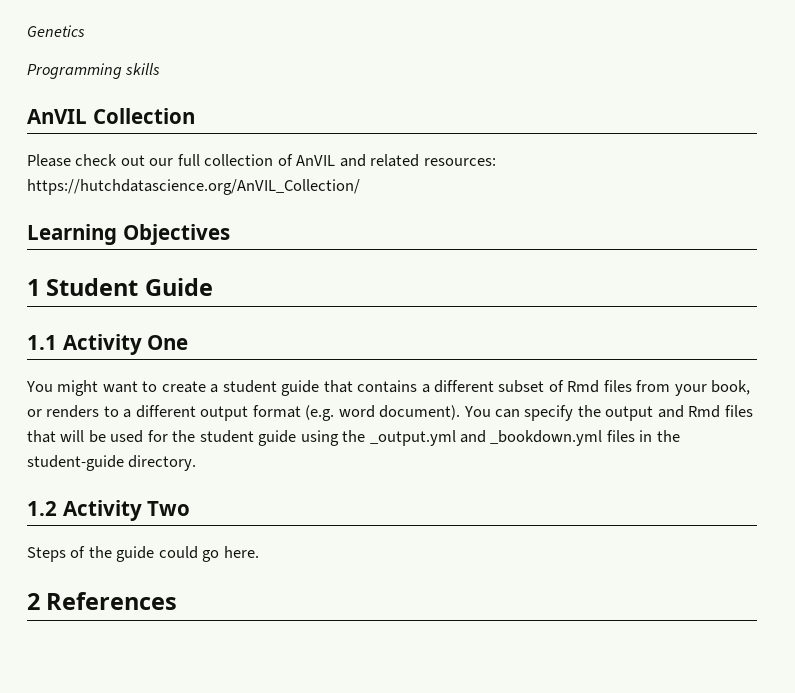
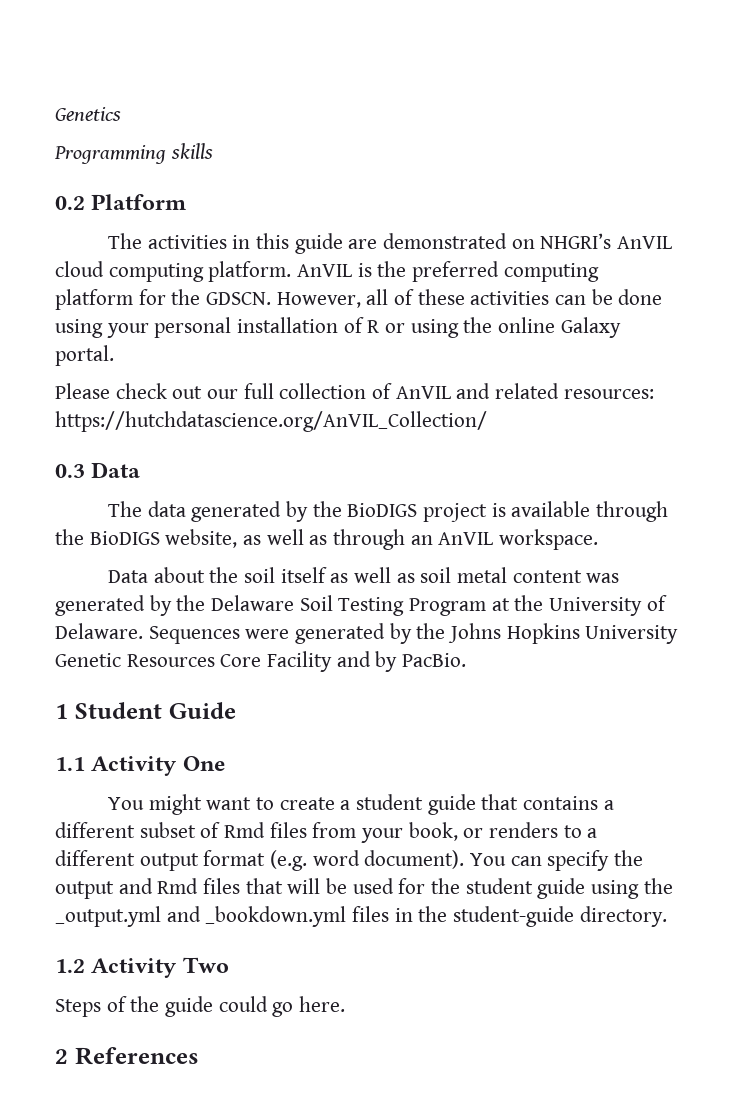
[27,108,195,124] AnVIL Collection -> [55,194,187,210] [107,233,672,254] [55,261,599,282] [55,289,663,310] [55,317,621,338] [55,345,114,366] 0.2 Platform // The activities in this guide are demonstrated on NHGRI’s AnVIL cloud computing platform. AnVIL is the preferred computing platform for the GDSCN. However, all of these activities can be done using your personal installation of R or using the online Galaxy portal.
[27,224,230,245] Learning Objectives -> [55,462,141,478] [107,501,668,522] [55,529,599,550] [107,567,620,583] [55,595,667,616] [55,623,679,644] [55,651,467,672] 0.3 Data // The data generated by the BioDIGS project is available through the BioDIGS website, as well as through an AnVIL workspace. // Data about the soil itself as well as soil metal content was generated by the Delaware Soil Testing Program at the University of Delaware. Sequences were generated by the Johns Hopkins University Genetic Resources Core Facility and by PacBio.

